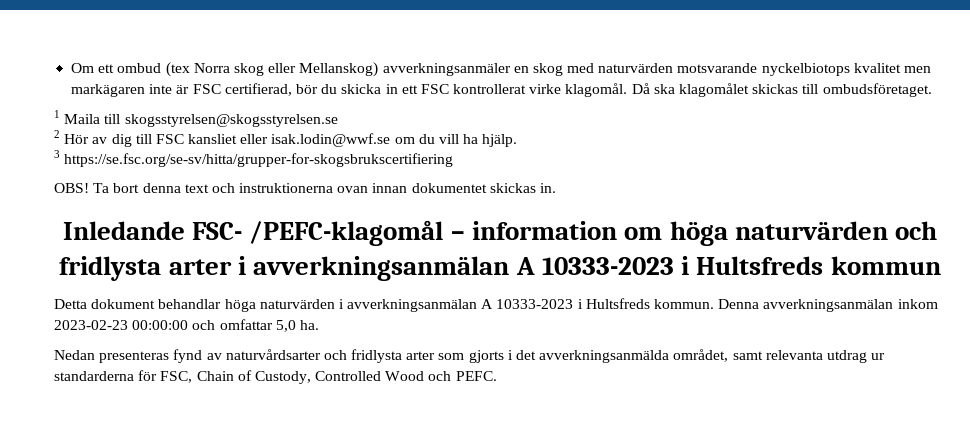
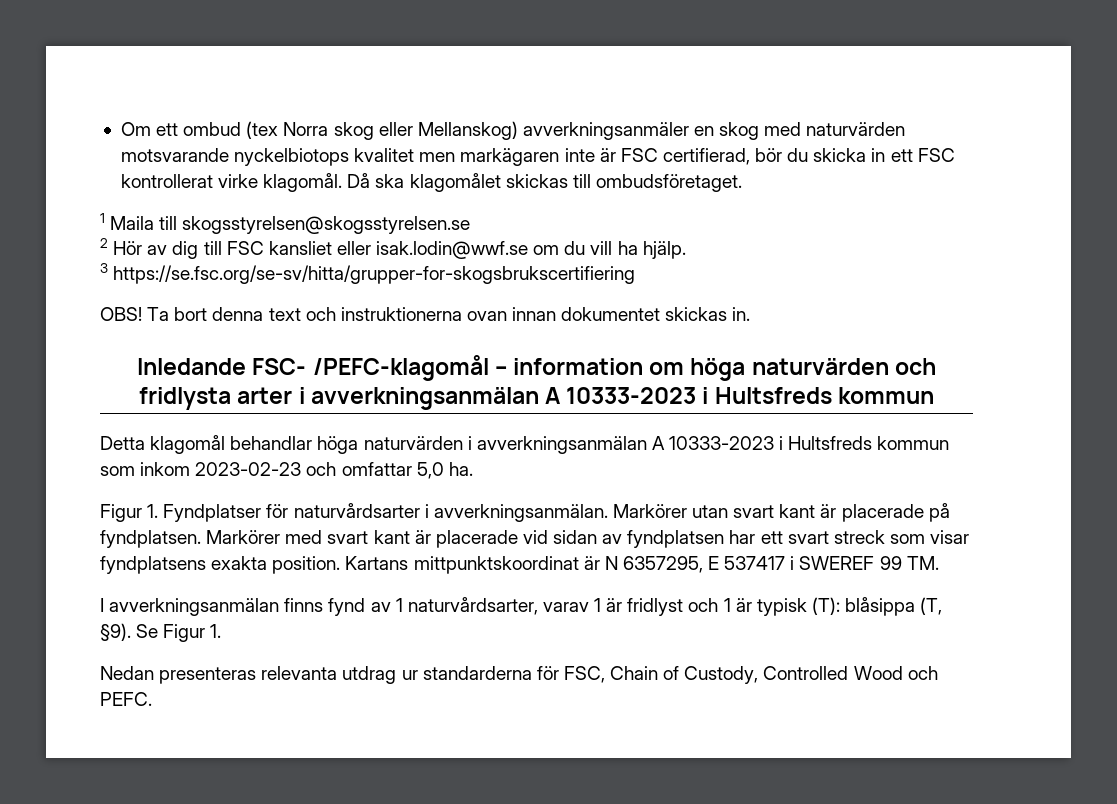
[91,299,156,309] dokument -> [150,435,226,454] klagomål
[654,299,894,312] kommun. Denna avverkningsanmälan -> [877,436,950,450] [100,466,135,476] kommun som
[132,320,189,330] 00:00:00 -> (302, 469) none
[54,349,763,363] Nedan presenteras fynd av naturvårdsarter och fridlysta arter som gjorts i det avverkningsanmälda området, samt -> [100,503,950,522] [100,530,970,548] [100,556,939,574] [100,597,943,616] [100,623,222,642] [100,666,257,684] Figur 1. Fyndplatser för naturvårdsarter i avverkningsanmälan. Markörer utan svart kant är placerade på fyndplatsen. Markörer med svart kant är placerade vid sidan av fyndplatsen har ett svart streck som visar fyndplatsens exakta position. Kartans mittpunktskoordinat är N 6357295, E 537417 i SWEREF 99 TM. // I avverkningsanmälan finns fynd av 1 naturvårdsarter, varav 1 är fridlyst och 1 är typisk (T): blåsippa (T, §9). Se Figur 1. // Nedan presenteras

